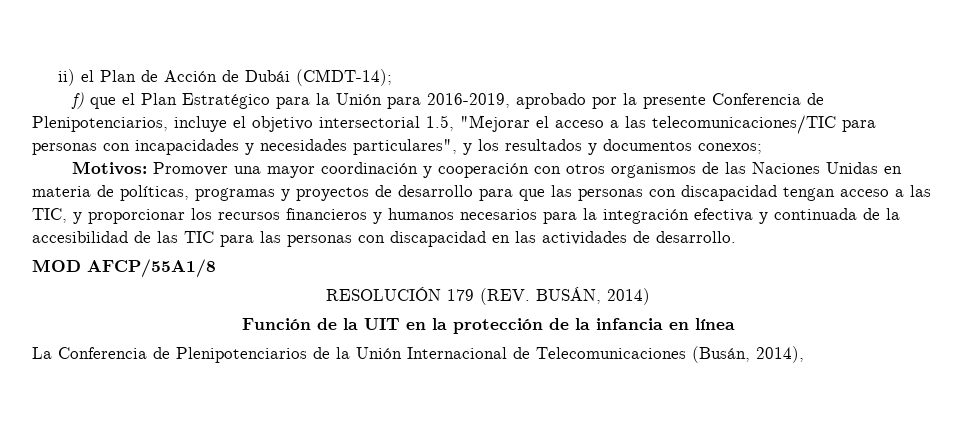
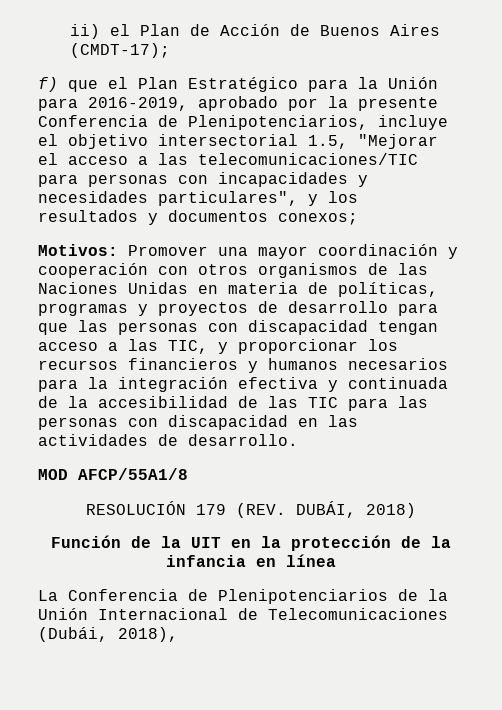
[244,69,392,86] Dubái (CMDT-14); -> [319,24,440,36] [69,43,170,58] Buenos Aires (CMDT-17);
[536,287,650,305] BUSÁN, 2014) -> [296,501,416,518] DUBÁI, 2018)
[692,346,804,363] (Busán, 2014), -> [38,627,178,642] (Dubái, 2018),

